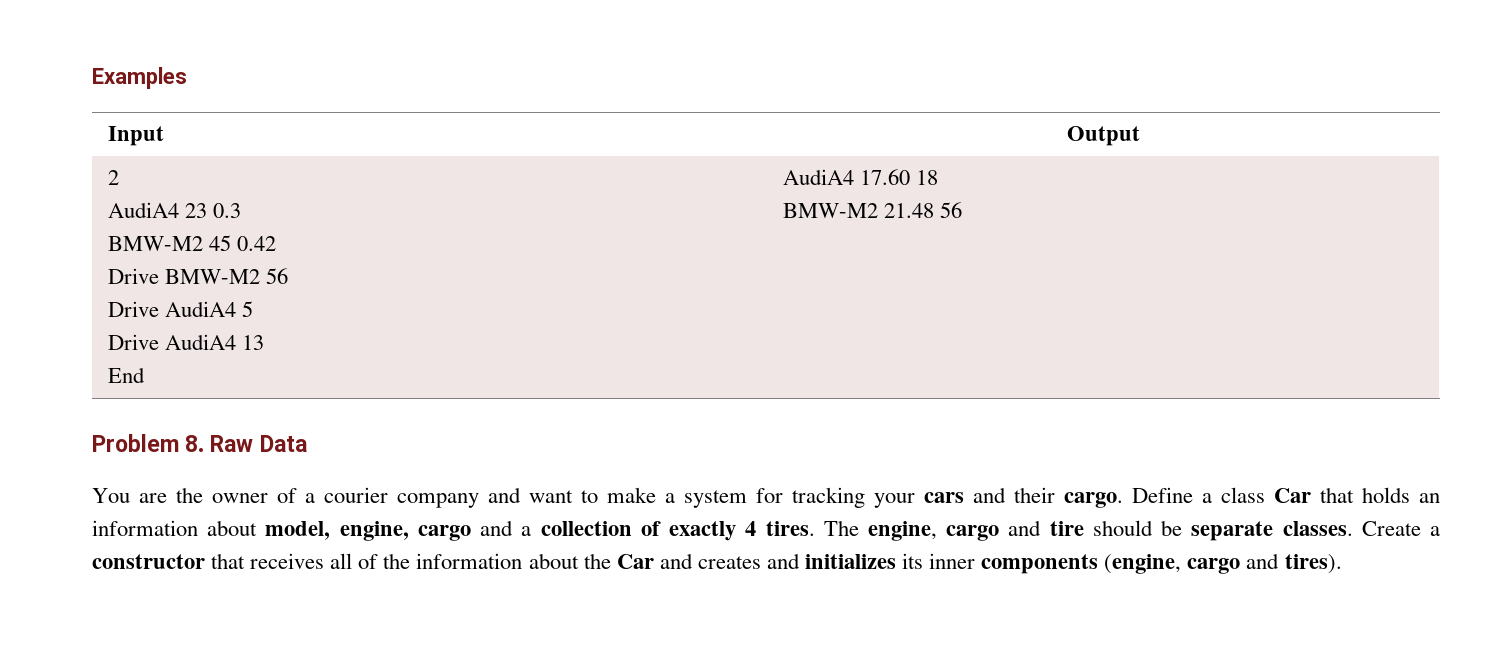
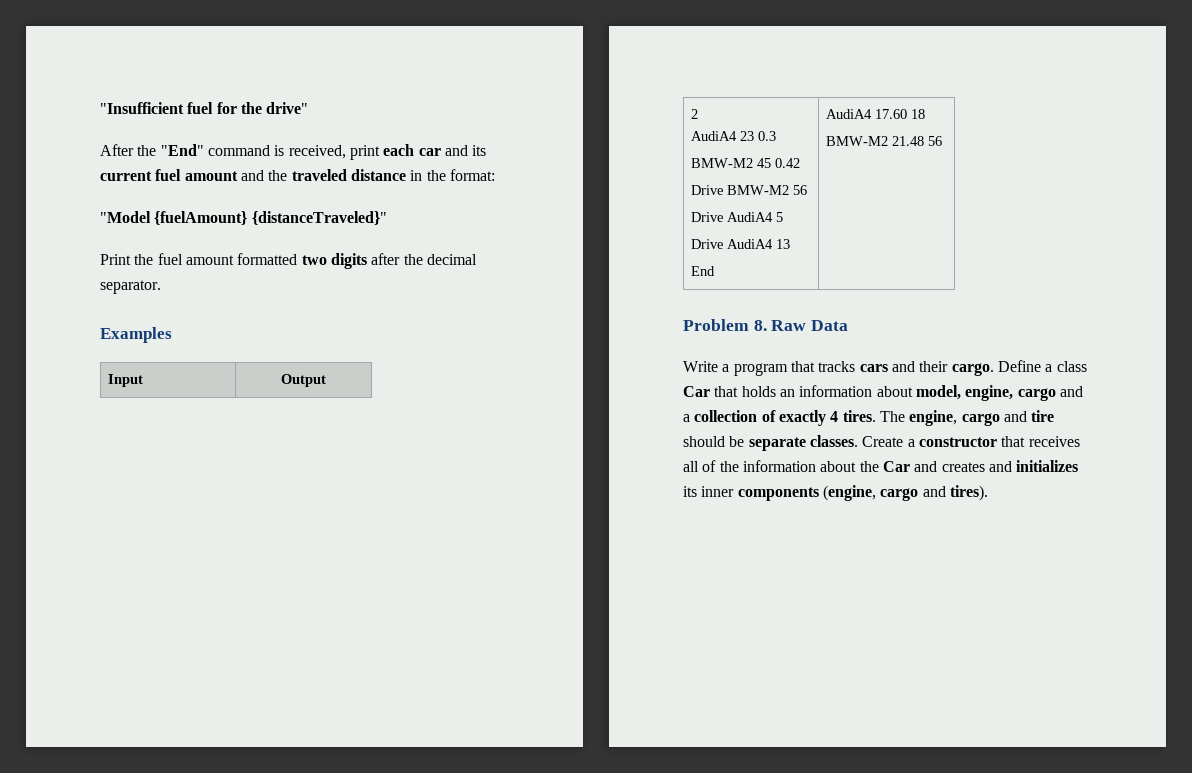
(92, 78) none -> [100,102,309,114] [100,144,487,160] [100,169,495,181] [100,211,387,225] [100,253,477,269] [100,280,161,294] "Insufficient fuel for the drive" // After the "End" command is received, print each car and its current fuel amount and the traveled distance in the format: // "Model {fuelAmount} {distanceTraveled}" // Print the fuel amount formatted two digits after the decimal separator. //
[92,487,915,508] You are the owner of a courier company and want to make a system for tracking your -> [683,361,856,376] Write a program that tracks

